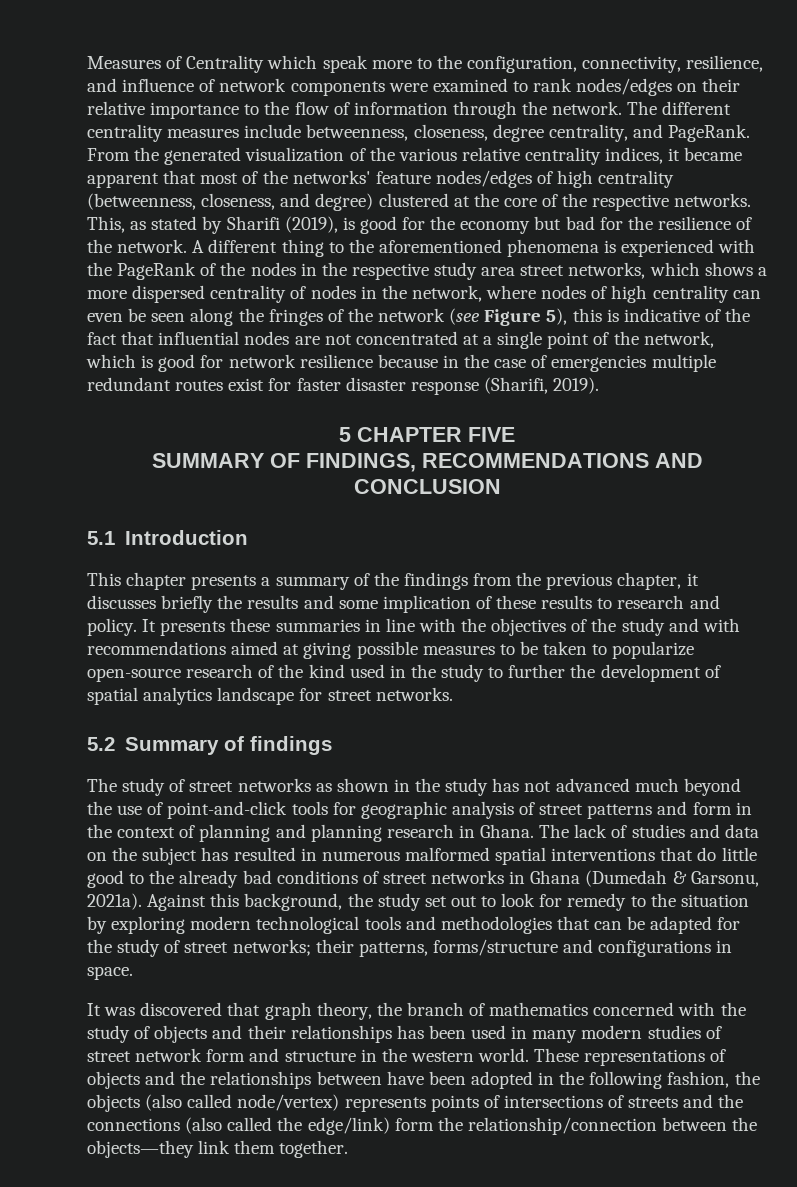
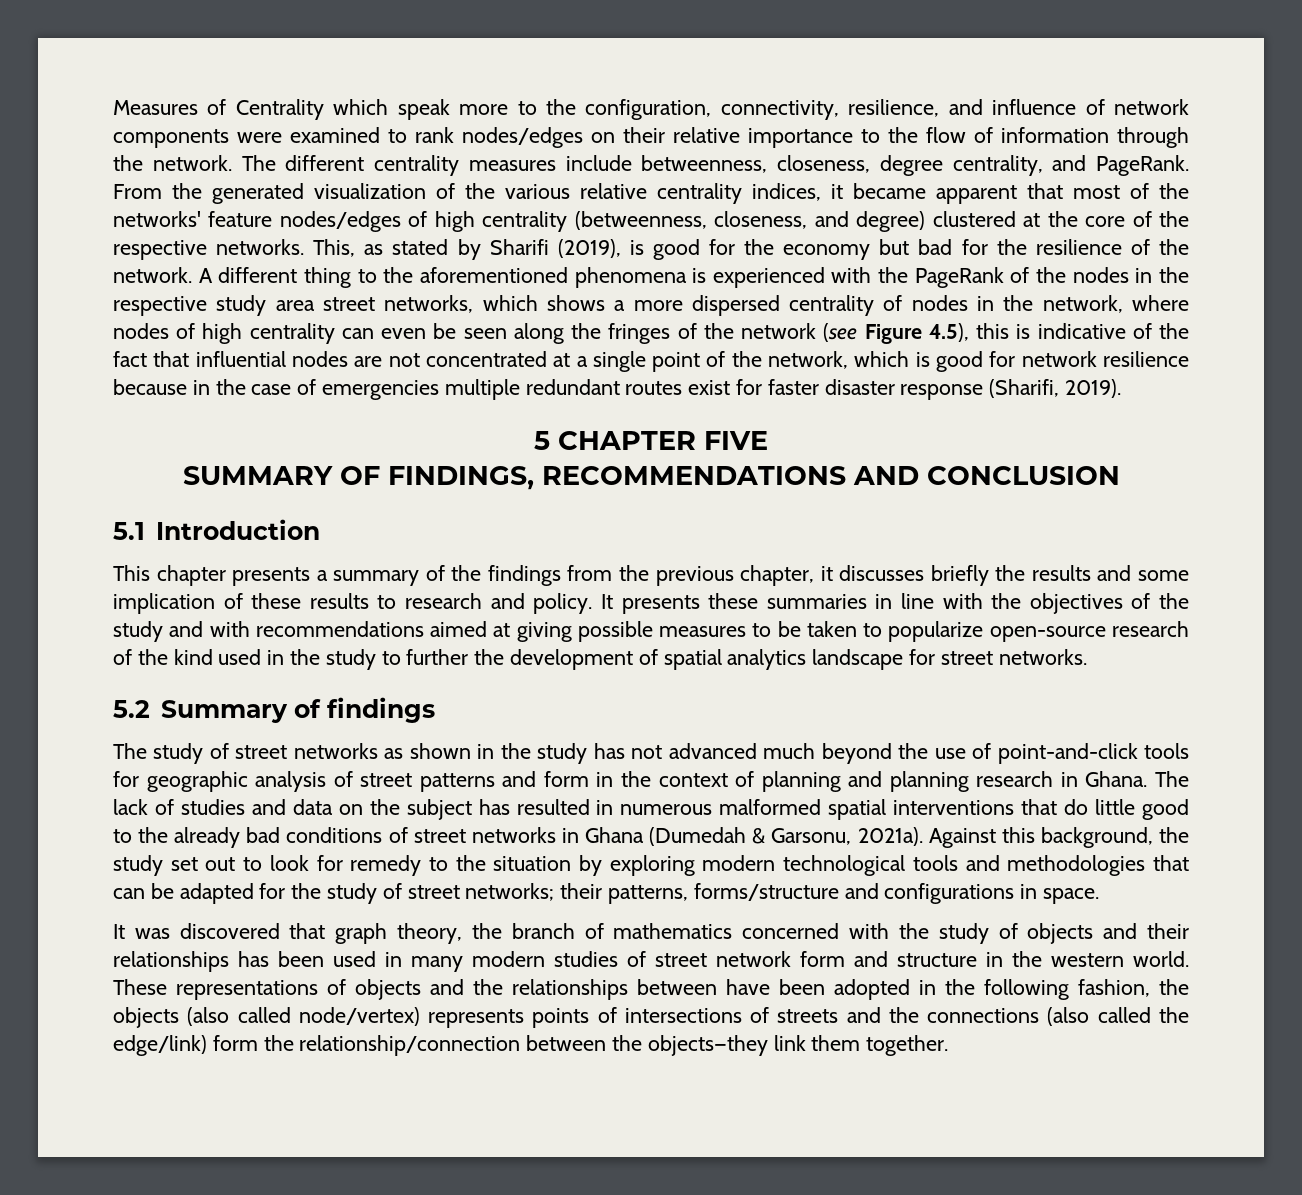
[546,308,568,325] 5), -> [928,323,969,342] 4.5),

